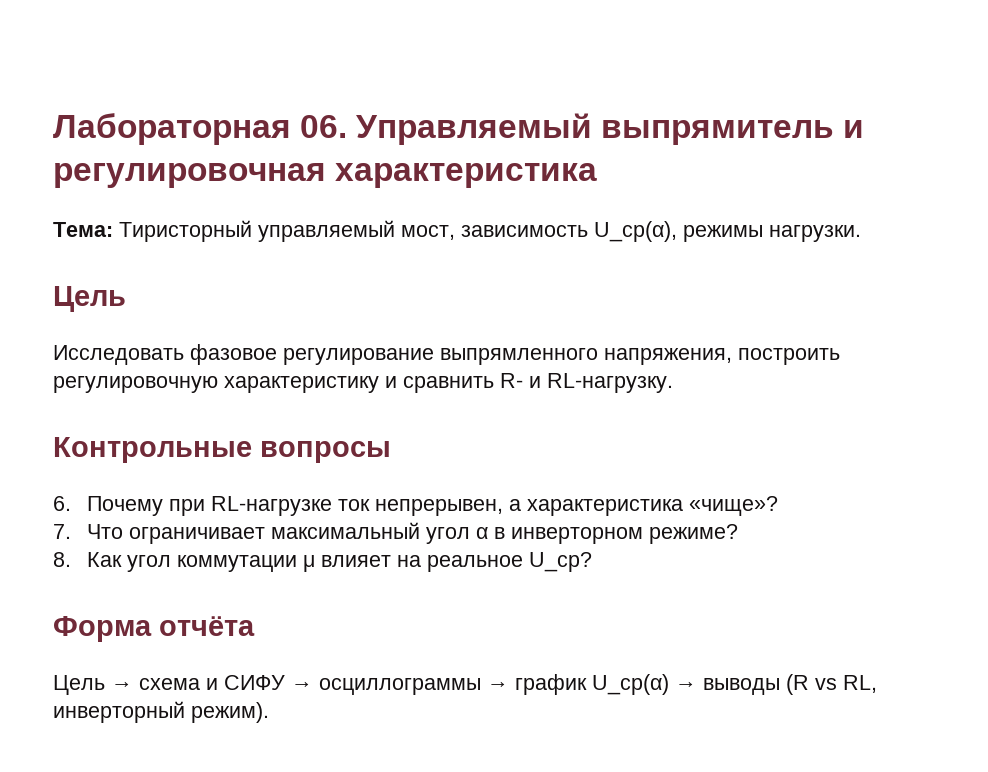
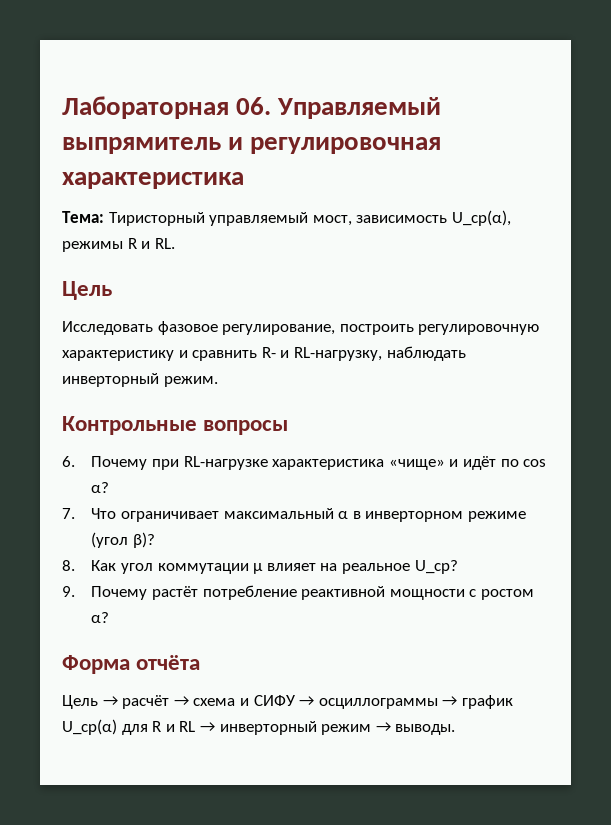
[769,225,861,242] нагрузки. -> [127,238,175,249] R и RL.
[283,348,732,365] регулирование выпрямленного напряжения, -> [222,324,336,335] регулирование,
[547,373,673,393] RL-нагрузку. -> [293,346,466,361] [62,373,218,387] RL-нагрузку, наблюдать инверторный режим.
[337,496,778,516] ток непрерывен, а характеристика «чище»? -> [272,456,547,470] [91,482,110,493] характеристика «чище» и идёт по cos α?
[425,527,470,544] угол -> (334, 513) none
[648,524,738,544] режиме? -> [467,511,526,522] [91,532,156,548] режиме (угол β)?
(592, 562) none -> [62,585,534,600] [91,612,110,623] // 9. Почему растёт потребление реактивной мощности с ростом α?
(133, 685) none -> [122,695,189,709] расчёт →
[675,674,877,695] [53,701,269,723] → выводы (R vs RL, инверторный режим). -> [121,721,456,735] для R и RL → инверторный режим → выводы.

